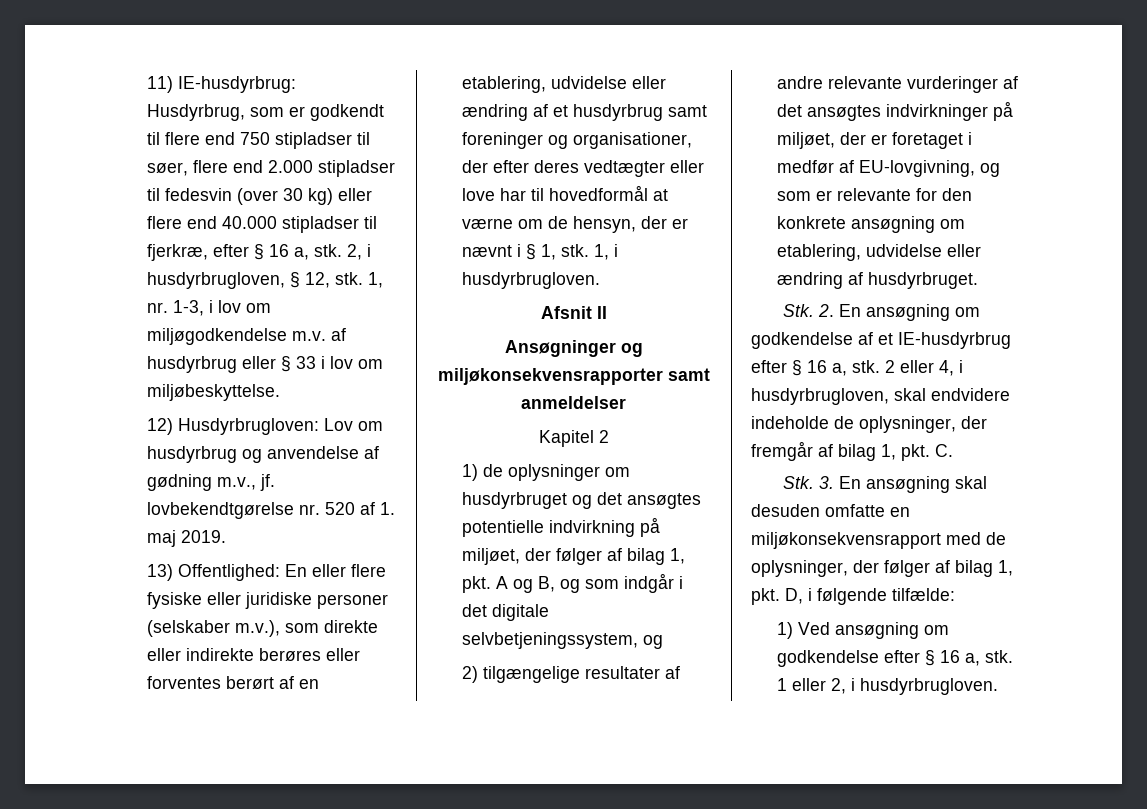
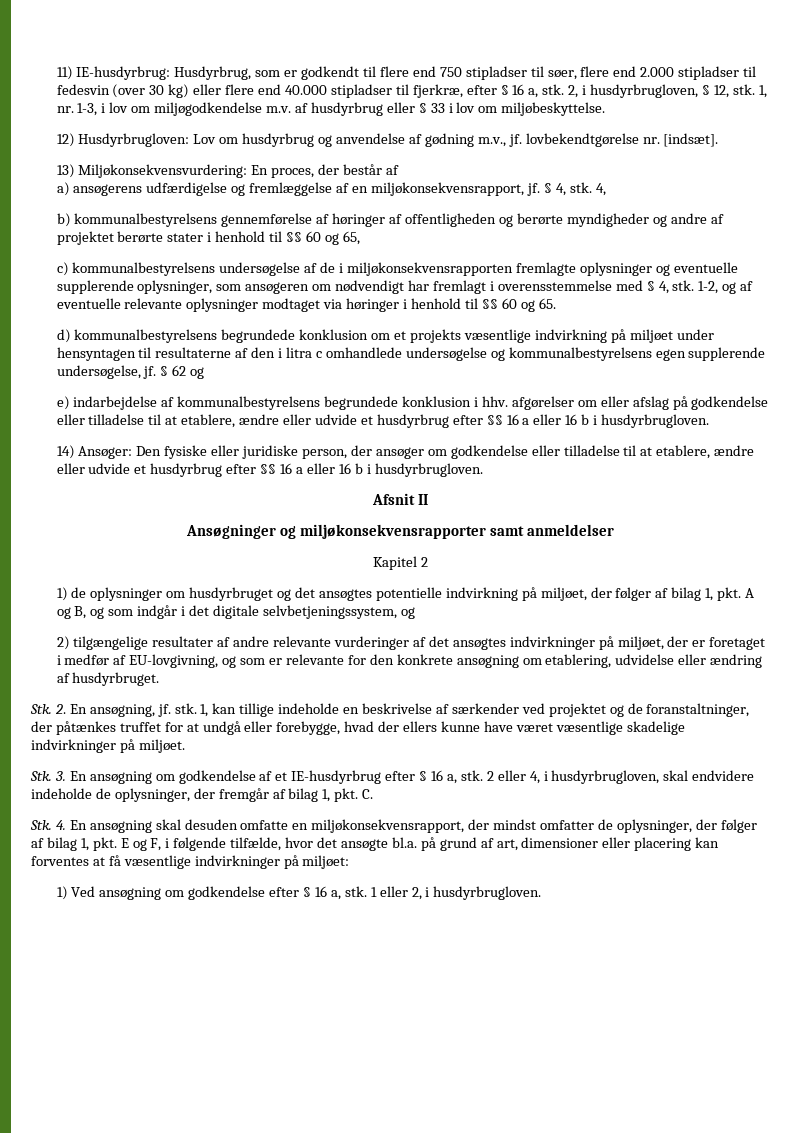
[324,502,395,515] [146,530,226,547] [146,564,386,581] [146,592,388,609] [146,620,378,637] [146,648,360,661] [146,676,319,689] [461,76,666,93] [461,104,707,121] [461,132,692,149] [461,160,704,177] [461,185,668,201] [461,216,688,233] [461,244,609,260] 520 af 1. maj 2019. // 13) Offentlighed: En eller flere fysiske eller juridiske personer (selskaber m.v.), som direkte eller indirekte berøres eller forventes berørt af en etablering, udvidelse eller ændring af et husdyrbrug samt foreninger og organisationer, der efter deres vedtægter eller love har til hovedformål at værne om de hensyn, der er nævnt i § 1, stk. 1, -> [663,133,719,147] [56,164,400,178] [56,182,606,196] [56,213,724,227] [56,231,360,245] [56,262,738,276] [56,280,754,294] [56,298,556,312] [56,329,714,343] [56,347,766,361] [56,365,205,379] [56,396,769,410] [56,414,710,428] [56,445,755,459] [56,463,363,477] [indsæt]. // 13) Miljøkonsekvensvurdering: En proces, der består af // a) ansøgerens udfærdigelse og fremlæggelse af en miljøkonsekvensrapport, jf. § 4, stk. 4, // b) kommunalbestyrelsens gennemførelse af høringer af offentligheden og berørte myndigheder og andre af projektet berørte stater i henhold til §§ 60 og 65, // c) kommunalbestyrelsens undersøgelse af de i miljøkonsekvensrapporten fremlagte oplysninger og eventuelle supplerende oplysninger, som ansøgeren om nødvendigt har fremlagt i overensstemmelse med § 4, stk. 1-2, og af eventuelle relevante oplysninger modtaget via høringer i henhold til §§ 60 og 65. // d) kommunalbestyrelsens begrundede konklusion om et projekts væsentlige indvirkning på miljøet under hensyntagen til resultaterne af den i litra c omhandlede undersøgelse og kommunalbestyrelsens egen supplerende undersøgelse, jf. § 62 og // e) indarbejdelse af kommunalbestyrelsens begrundede konklusion i hhv. afgørelser om eller afslag på godkendelse eller tilladelse til at etablere, ændre eller udvide et husdyrbrug efter §§ 16 a eller 16 b i husdyrbrugloven. // 14) Ansøger: Den fysiske eller juridiske person, der ansøger om godkendelse eller tilladelse til at etablere, ændre eller udvide et husdyrbrug efter §§ 16 a eller 16 b
(861, 310) none -> [89,703,750,717] [31,721,685,735] [31,739,185,753] [30,771,87,781] ansøgning, jf. stk. 1, kan tillige indeholde en beskrivelse af særkender ved projektet og de foranstaltninger, der påtænkes truffet for at undgå eller forebygge, hvad der ellers kunne have været væsentlige skadelige indvirkninger på miljøet. // Stk. 3. En
[818,476,834,489] 3. -> [55,820,66,830] 4.
[751,532,981,549] miljøkonsekvensrapport med -> [311,819,595,833] miljøkonsekvensrapport, der mindst omfatter
[785,588,955,605] D, i følgende tilfælde: -> [120,837,720,851] [31,855,350,869] E og F, i følgende tilfælde, hvor det ansøgte bl.a. på grund af art, dimensioner eller placering kan forventes at få væsentlige indvirkninger på miljøet:

